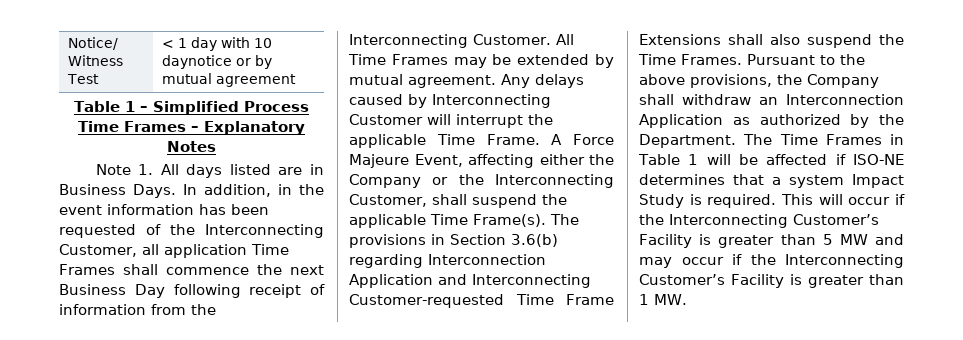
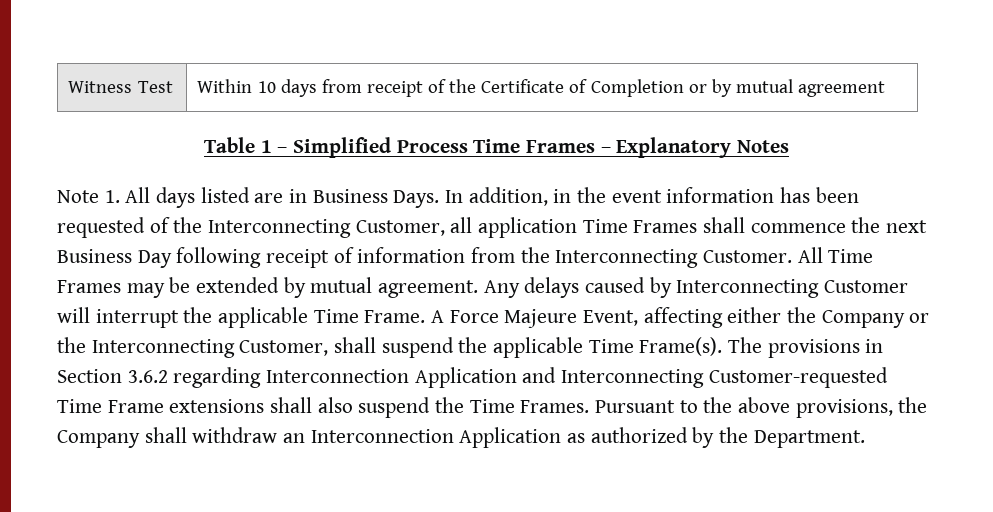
[68,37,119,50] Notice/ -> (68, 87) none
[162,37,273,51] [162,55,233,69] < 1 day with 10 daynotice -> [197,79,684,97] Within 10 days from receipt of the Certificate of Completion
[511,234,558,247] 3.6(b) -> [127,370,168,383] 3.6.2
[639,34,721,45] Extensions -> [169,399,265,413] extensions
[743,134,904,145] [638,154,904,165] [639,174,904,188] [639,194,905,208] [639,214,879,228] [639,234,904,248] [639,254,904,268] [639,274,904,288] [639,294,687,305] The Time Frames in Table 1 will be affected if ISO-NE determines that a system Impact Study is required. This will occur if the Interconnecting Customer’s Facility is greater than 5 MW and may occur if the Interconnecting Customer’s Facility is greater than 1 MW. -> (865, 439) none

